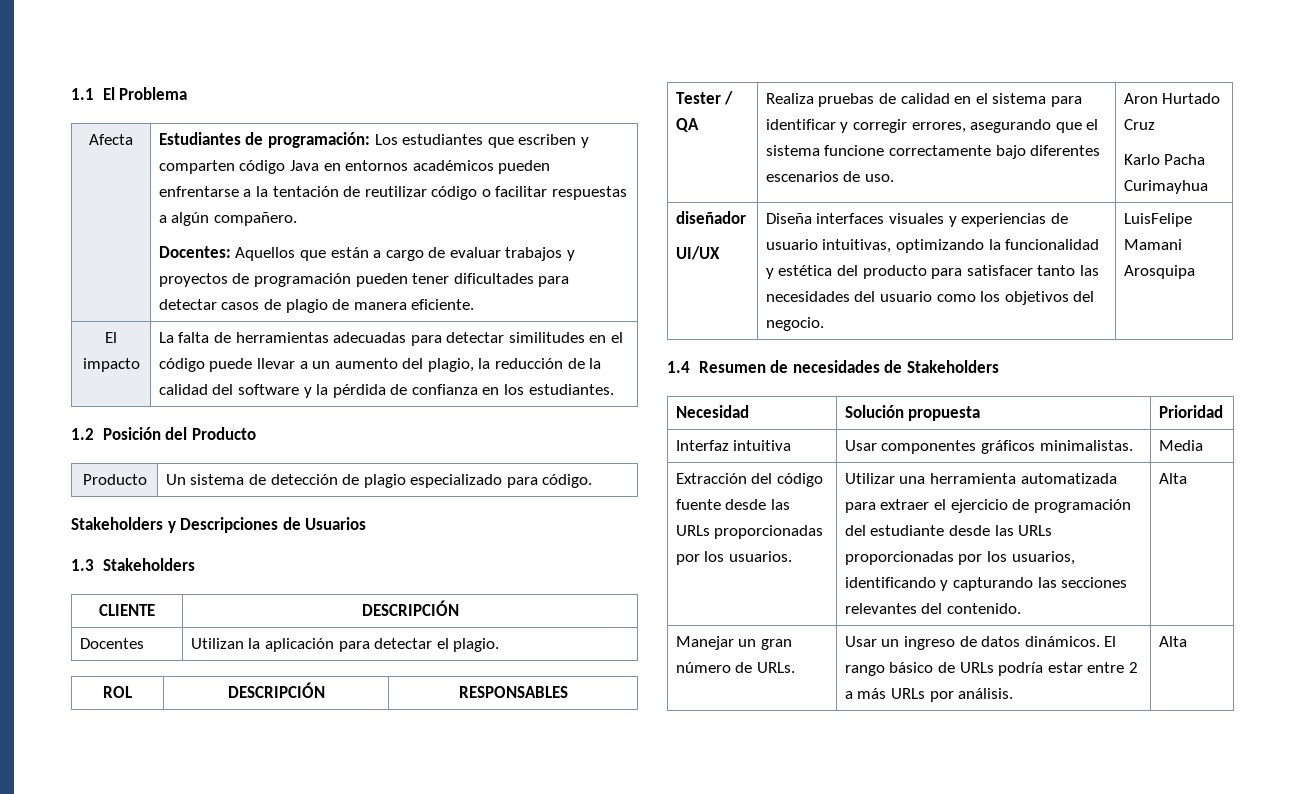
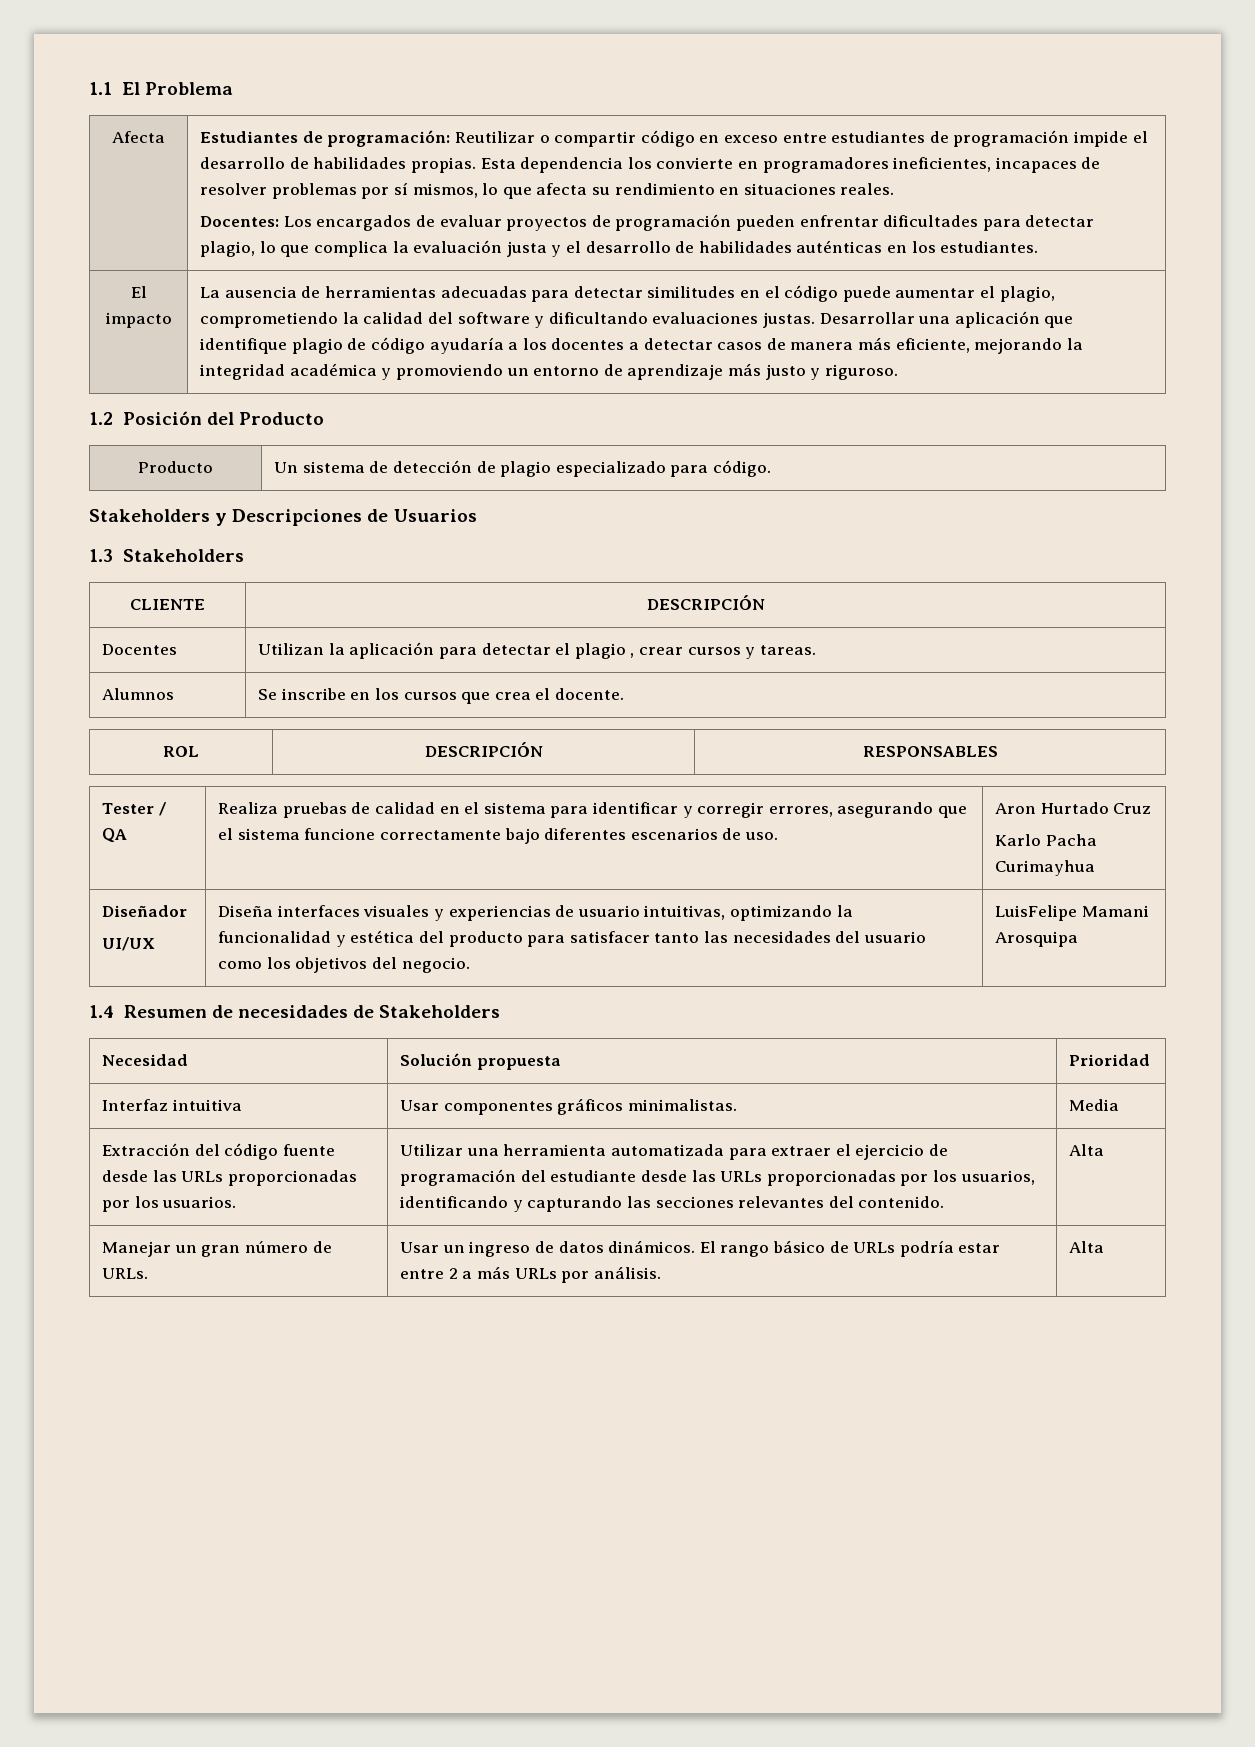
[374,134,589,148] [158,160,551,174] [158,186,628,200] [158,212,297,226] [158,246,576,261] Los estudiantes que escriben y comparten código Java en entornos académicos pueden enfrentarse a la tentación de reutilizar código o facilitar respuestas a algún compañero. // Docentes: Aquellos que están a cargo de evaluar trabajos y -> [455,130,1148,147] [200,157,1101,173] [200,182,895,199] [200,215,502,231] Reutilizar o compartir código en exceso entre estudiantes de programación impide el desarrollo de habilidades propias. Esta dependencia los convierte en programadores ineficientes, incapaces de resolver problemas por sí mismos, lo que afecta su rendimiento en situaciones reales. // Docentes: Los encargados de evaluar
[412,273,450,284] tener -> [799,215,879,227] enfrentar
[221,299,475,313] casos de plagio de manera eficiente. -> [200,240,1039,257] plagio, lo que complica la evaluación justa y el desarrollo de habilidades auténticas en los estudiantes.
[178,332,210,343] falta -> [224,286,297,298] ausencia
[256,358,585,372] llevar a un aumento del plagio, la reducción de -> [895,286,1055,302] [200,312,339,328] aumentar el plagio, comprometiendo
[316,384,614,398] la pérdida de confianza en los estudiantes. -> [548,311,1074,328] [199,337,1083,354] [199,363,898,380] dificultando evaluaciones justas. Desarrollar una aplicación que identifique plagio de código ayudaría a los docentes a detectar casos de manera más eficiente, mejorando la integridad académica y promoviendo un entorno de aprendizaje más justo y riguroso.
[453,638,500,652] plagio. -> [574,643,816,659] [102,688,175,700] [258,688,624,704] plagio , crear cursos y tareas. // Alumnos | Se inscribe en los cursos que crea el docente.
[675,211,746,224] diseñador -> [102,905,188,917] Diseñador

